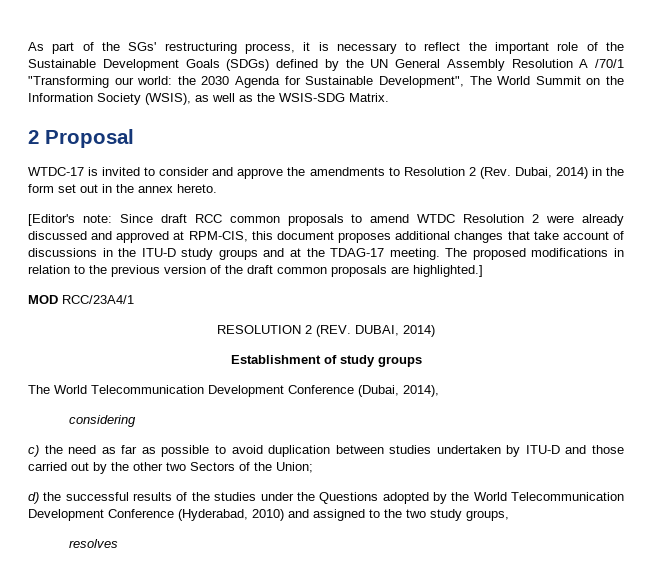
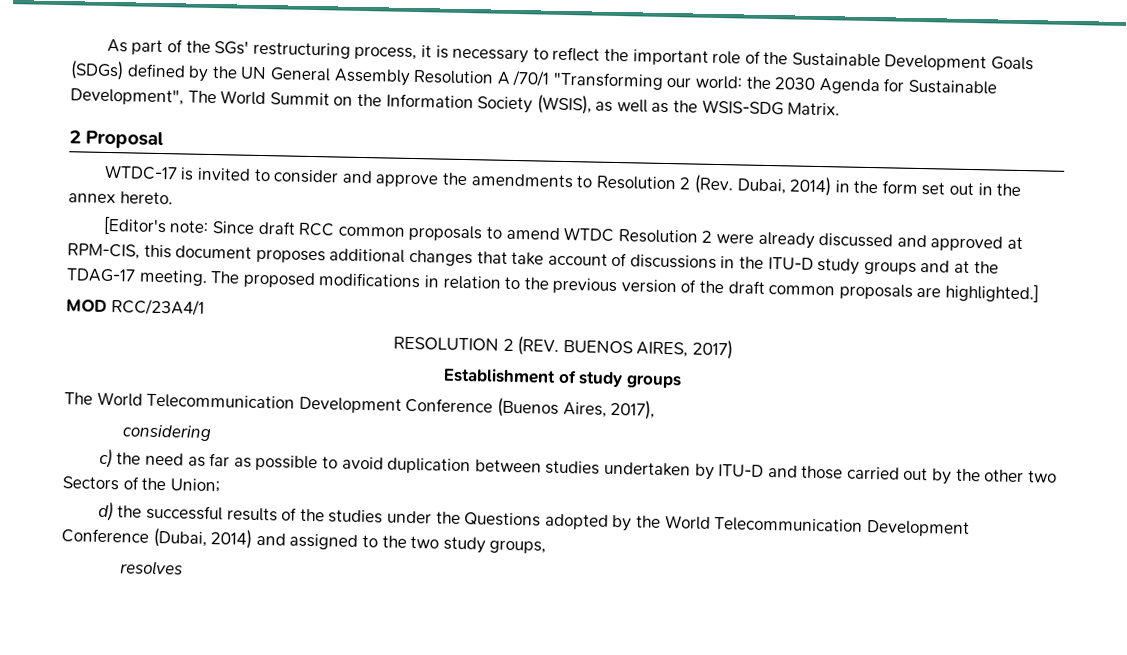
[355,325,435,337] DUBAI, 2014) -> [562,339,733,360] BUENOS AIRES, 2017)
[358,385,439,397] (Dubai, 2014), -> [496,397,656,420] (Buenos Aires, 2017),
[178,509,284,521] (Hyderabad, 2010) -> [152,527,253,549] (Dubai, 2014)

